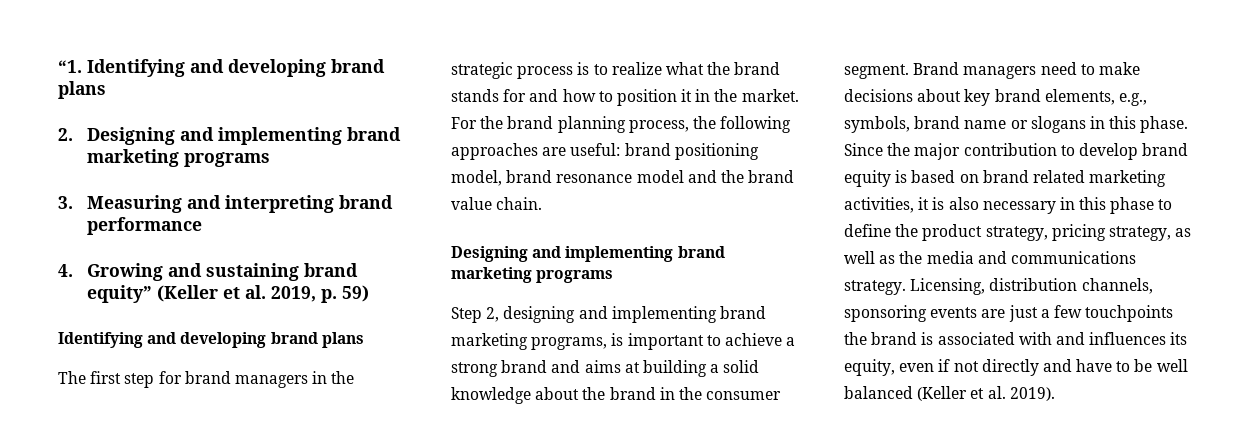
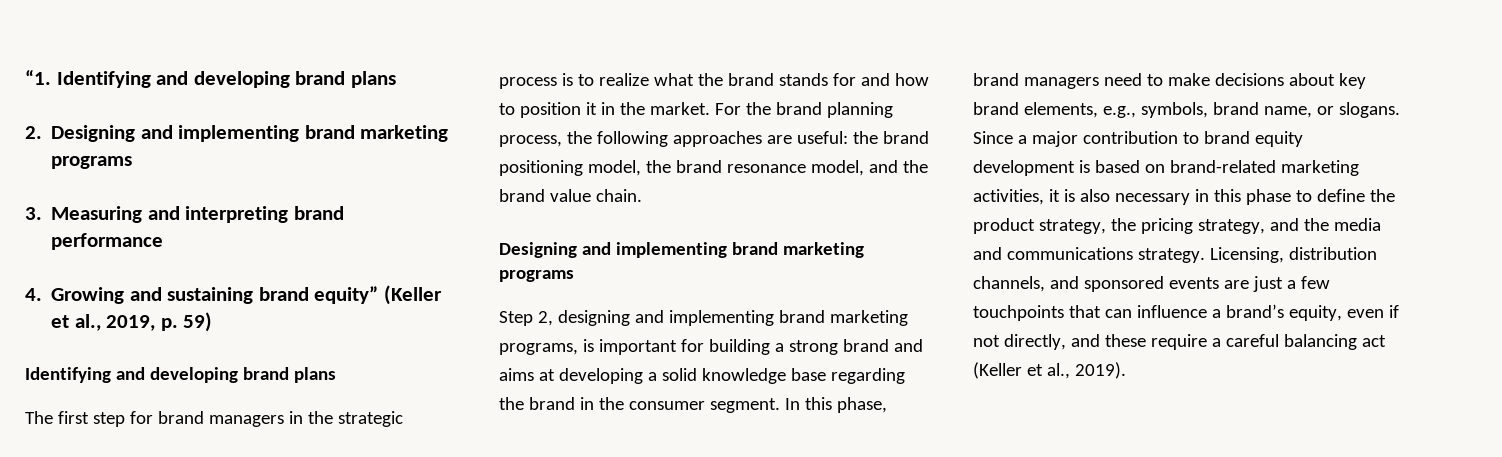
[245,285,267,299] al. -> [74,314,101,331] al.,
(621, 149) none -> [852,131,878,144] the
(502, 178) none -> [645,160,671,173] the
[636,170,684,183] model -> [810,160,864,176] model,
[706,333,782,346] to achieve -> [680,339,770,355] for building
[642,360,707,377] building -> [558,368,643,384] developing
[535,387,580,400] about -> [790,368,905,384] base regarding
[913,62,960,75] Brand -> [784,397,887,413] [973,73,1019,86] In this phase, brand
[964,116,1189,133] [844,143,911,156] name or slogans in this phase. Since the -> [1263,102,1400,118] [973,131,1027,144] name, or slogans. Since a
[1078,143,1138,160] develop -> (1199, 138) none
(891, 178) none -> [973,160,1075,176] development
[982,170,1085,183] brand related -> [1169,160,1276,173] brand-related
(1048, 233) none -> [1110,218,1136,231] the
[1175,228,1192,237] [844,251,896,264] as well as -> [1269,218,1299,231] and
[844,305,927,322] sponsoring -> [1049,276,1164,292] and sponsored
[844,332,1188,345] [844,359,1188,376] [844,386,1006,401] the brand is associated with and influences its equity, even if not directly and have to be well balanced (Keller et al. -> [1068,304,1399,321] [973,334,1386,350] [973,362,1070,379] that can influence a brand’s equity, even if not directly, and these require a careful balancing act (Keller et al.,

